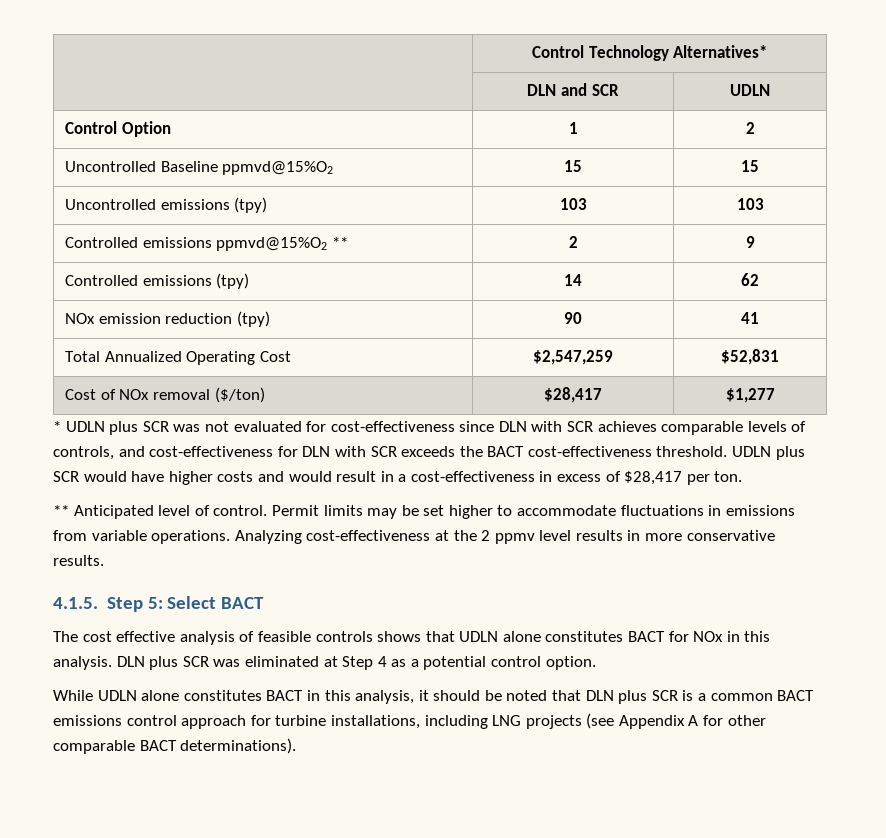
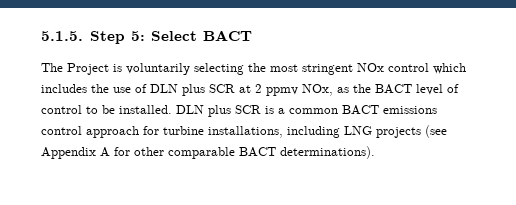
[531,45,768,61] [527,83,619,96] [730,84,770,96] [65,121,171,137] [568,122,578,134] [745,122,755,134] [65,161,334,175] [564,160,582,172] [741,160,759,172] [65,197,268,213] [559,198,587,210] [736,198,764,210] [65,237,348,251] [568,236,578,248] [745,236,755,248] [65,273,250,289] [564,274,582,286] [741,273,759,286] [65,311,270,327] [564,312,582,324] [741,312,759,324] [65,351,291,365] [533,350,613,365] [721,349,779,365] [65,387,265,403] [544,387,602,403] [725,388,775,403] [53,421,807,435] [53,446,805,460] [53,471,743,485] [53,505,795,519] [53,530,775,544] [53,555,104,566] [53,597,98,609] | Control Technology Alternatives* // | DLN and SCR | UDLN // Control Option | 1 | 2 // Uncontrolled Baseline ppmvd@15%O2 | 15 | 15 // Uncontrolled emissions (tpy) | 103 | 103 // Controlled emissions ppmvd@15%O2 ** | 2 | 9 // Controlled emissions (tpy) | 14 | 62 // NOx emission reduction (tpy) | 90 | 41 // Total Annualized Operating Cost | $2,547,259 | $52,831 // Cost of NOx removal ($/ton) | $28,417 | $1,277 // * UDLN plus SCR was not evaluated for cost-effectiveness since DLN with SCR achieves comparable levels of controls, and cost-effectiveness for DLN with SCR exceeds the BACT cost-effectiveness threshold. UDLN plus SCR would have higher costs and would result in a cost-effectiveness in excess of $28,417 per ton. // ** Anticipated level of control. Permit limits may be set higher to accommodate fluctuations in emissions from variable operations. Analyzing cost-effectiveness at the 2 ppmv level results in more conservative results. // 4.1.5. -> [41,31,83,41] 5.1.5.
[82,631,771,645] [53,656,596,670] [53,690,582,704] cost effective analysis of feasible controls shows that UDLN alone constitutes BACT for NOx in this analysis. DLN plus SCR was eliminated at Step 4 as a potential control option. // While UDLN alone constitutes BACT in this analysis, it should be noted that -> [67,63,466,75] [41,84,459,96] [41,105,172,114] Project is voluntarily selecting the most stringent NOx control which includes the use of DLN plus SCR at 2 ppmv NOx, as the BACT level of control to be installed.

